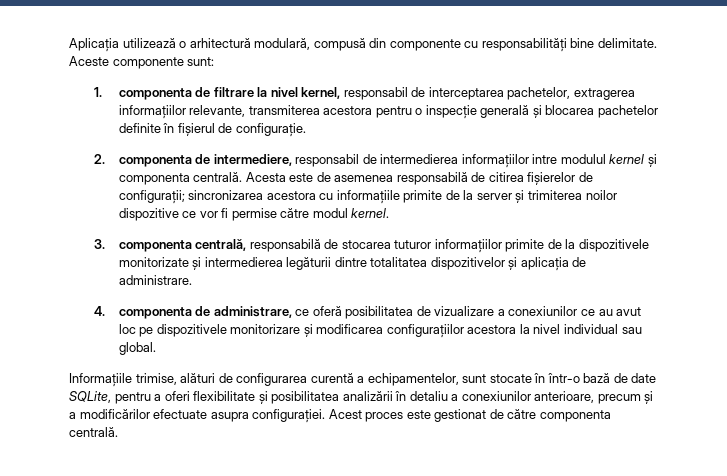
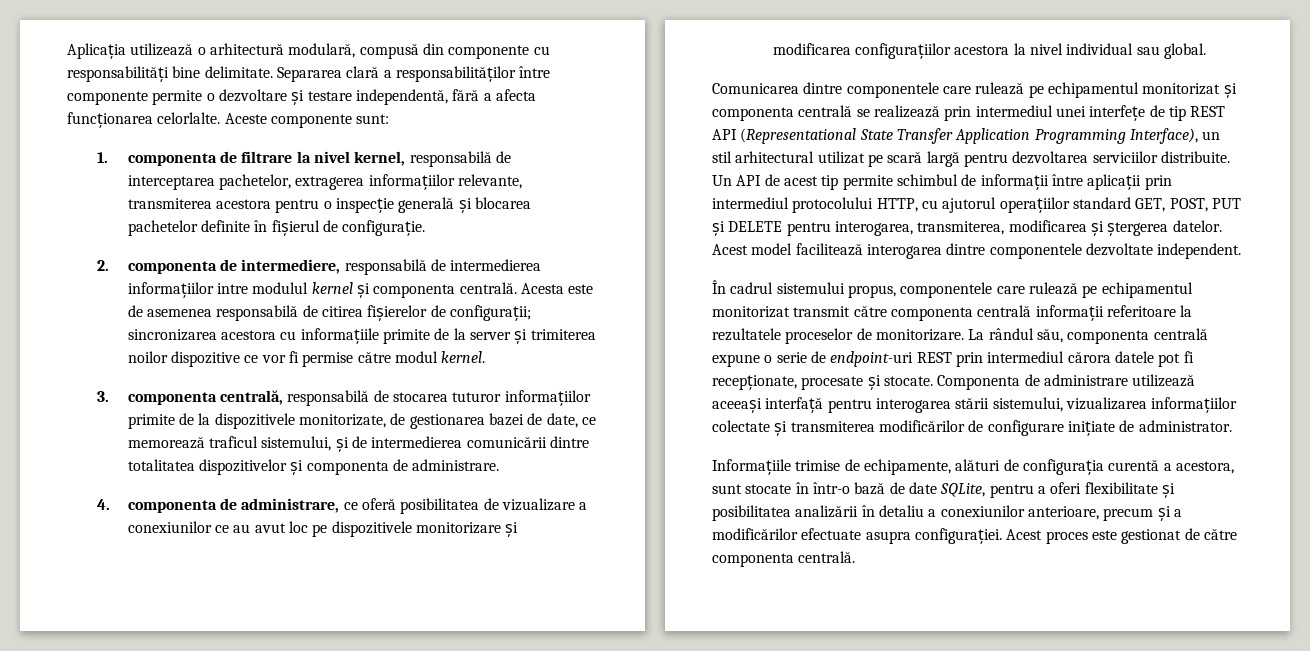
(657, 43) none -> [276,66,551,82] [67,89,536,105] [67,112,221,128] Separarea clară a responsabilităților între componente permite o dezvoltare și testare independentă, fără a afecta funcționarea celorlalte.
[343,87,408,100] responsabil -> [409,151,492,167] responsabilă
[295,154,360,167] responsabil -> [344,259,427,275] responsabilă
[118,257,332,270] monitorizate și intermedierea legăturii -> [299,413,596,429] [127,436,547,452] monitorizate, de gestionarea bazei de date, ce memorează traficul sistemului, și de intermedierea comunicării
[520,257,569,271] aplicația -> [306,461,389,475] componenta
[69,373,177,387] Informațiile trimise, -> [712,82,1237,98] [712,105,1226,121] [712,128,1221,144] [712,151,1230,167] [712,174,1172,190] [712,197,1241,213] [712,220,1222,236] [712,243,1242,259] [712,280,1193,298] [712,305,1193,321] [712,328,1208,344] [712,351,1194,367] [712,374,1196,390] [712,397,1238,413] [712,420,1232,436] [712,459,951,475] Comunicarea dintre componentele care rulează pe echipamentul monitorizat și componenta centrală se realizează prin intermediul unei interfețe de tip REST API (Representational State Transfer Application Programming Interface), un stil arhitectural utilizat pe scară largă pentru dezvoltarea serviciilor distribuite. Un API de acest tip permite schimbul de informații între aplicații prin intermediul protocolului HTTP, cu ajutorul operațiilor standard GET, POST, PUT și DELETE pentru interogarea, transmiterea, modificarea și ștergerea datelor. Acest model facilitează interogarea dintre componentele dezvoltate independent. // În cadrul sistemului propus, componentele care rulează pe echipamentul monitorizat transmit către componenta centrală informații referitoare la rezultatele proceselor de monitorizare. La rândul său, componenta centrală expune o serie de endpoint-uri REST prin intermediul cărora datele pot fi recepționate, procesate și stocate. Componenta de administrare utilizează aceeași interfață pentru interogarea stării sistemului, vizualizarea informațiilor colectate și transmiterea modificărilor de configurare inițiate de administrator. // Informațiile trimise de echipamente,
[236,373,308,386] configurarea -> [1022,459,1104,475] configurația
[367,373,459,386] echipamentelor, -> [1175,461,1234,474] acestora,

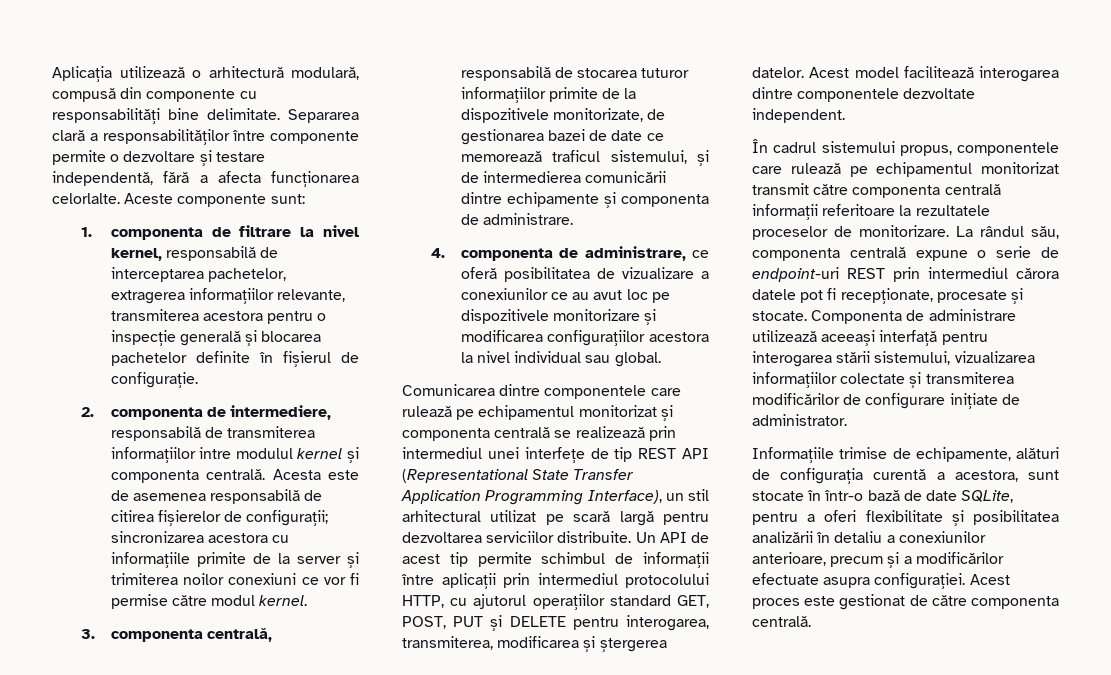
[450,259,542,271] intermedierea -> [227,426,316,438] transmiterea
[171,351,241,367] dispozitive -> [228,573,297,585] conexiuni
[546,413,578,428] date, -> [611,130,643,141] date
[127,459,288,475] totalitatea dispozitivelor -> [506,192,599,207] echipamente

